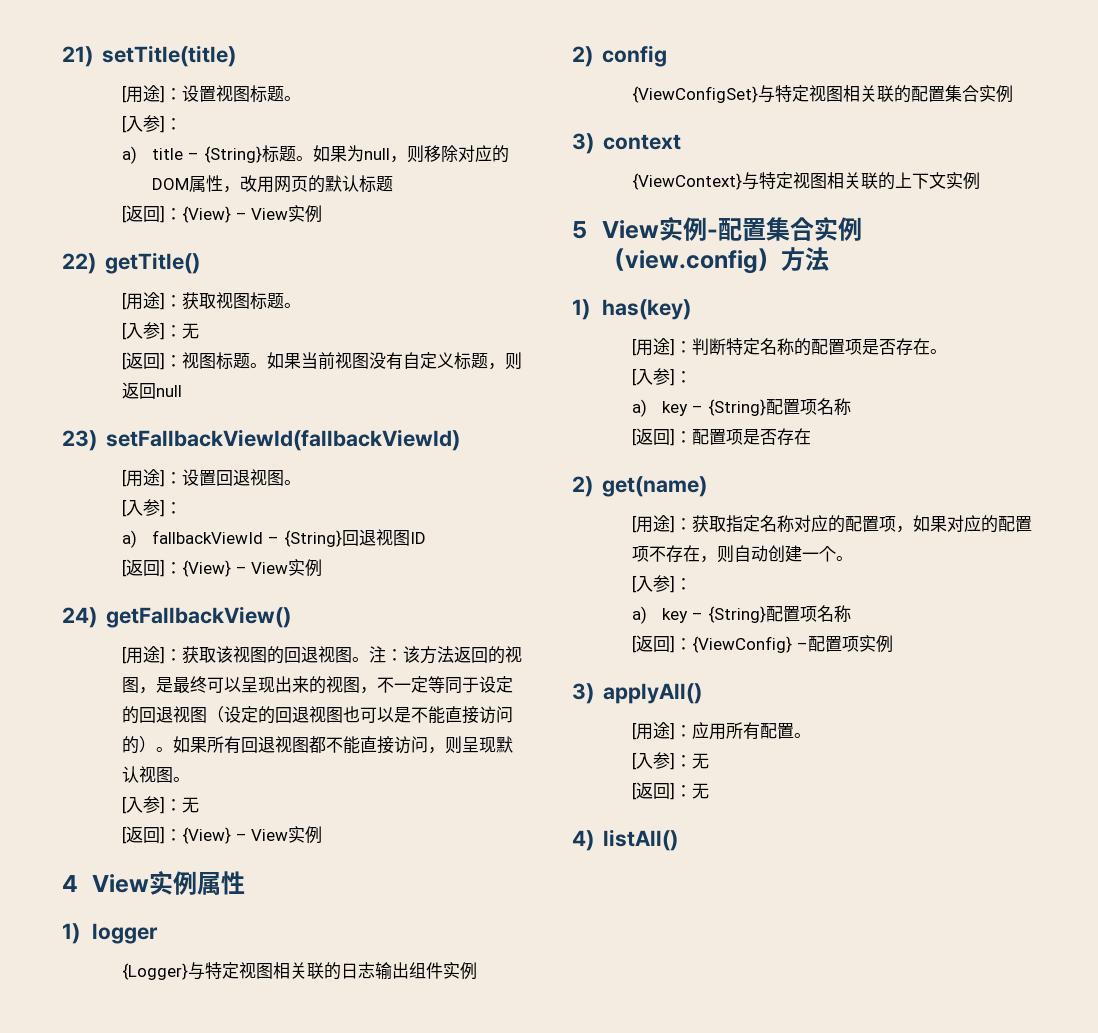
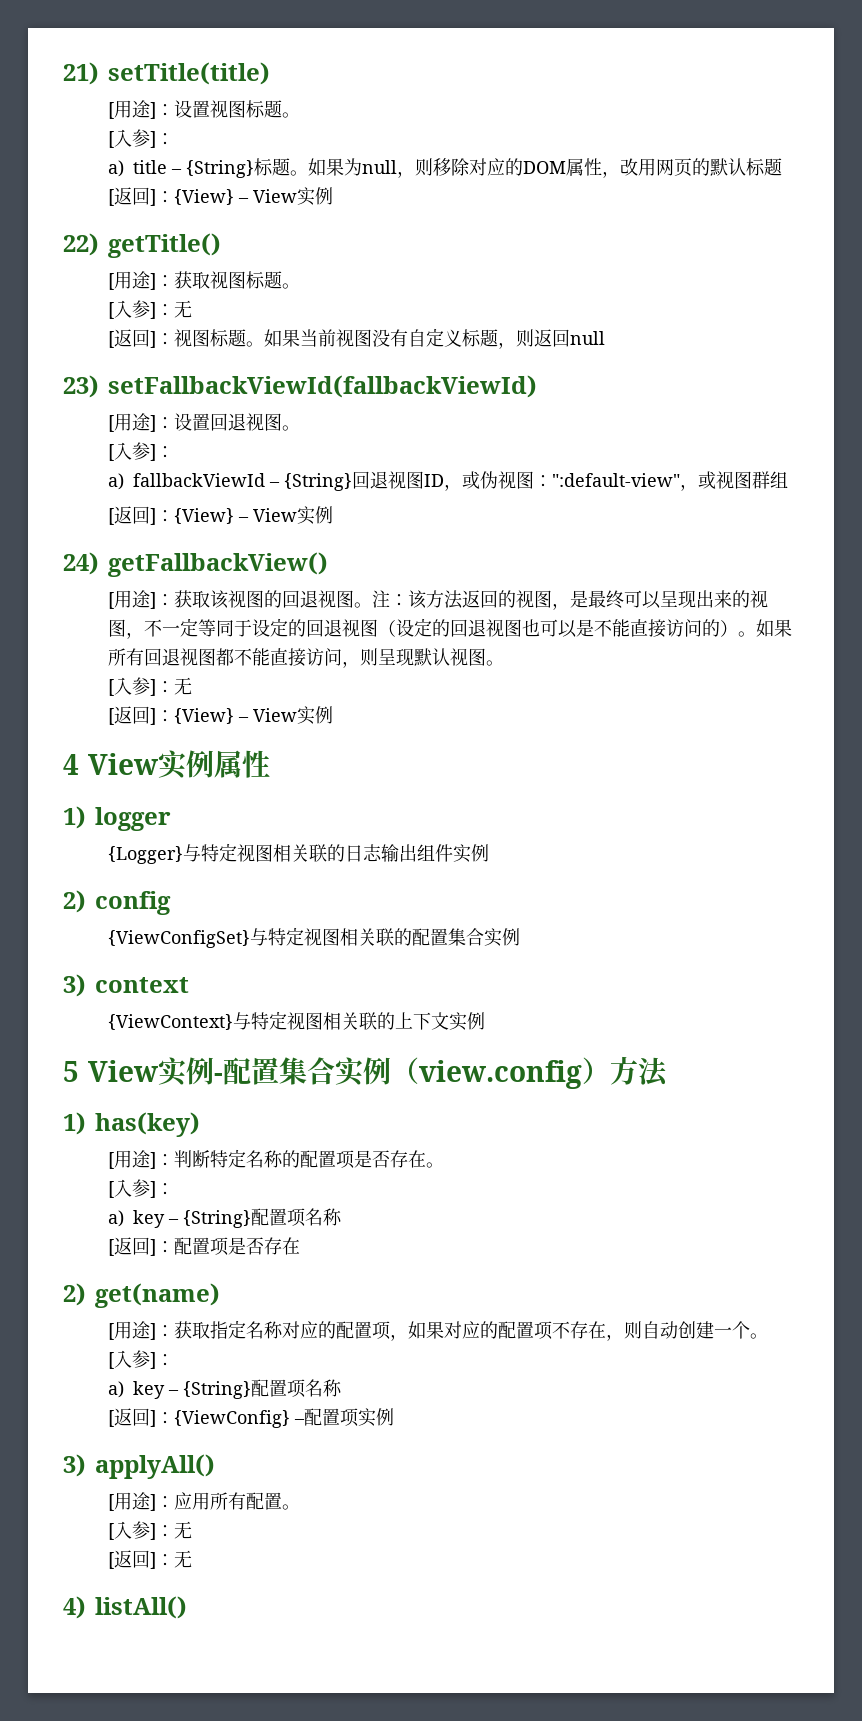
(426, 538) none -> [443,471,788,491] ，或伪视图：":default-view"，或视图群组

